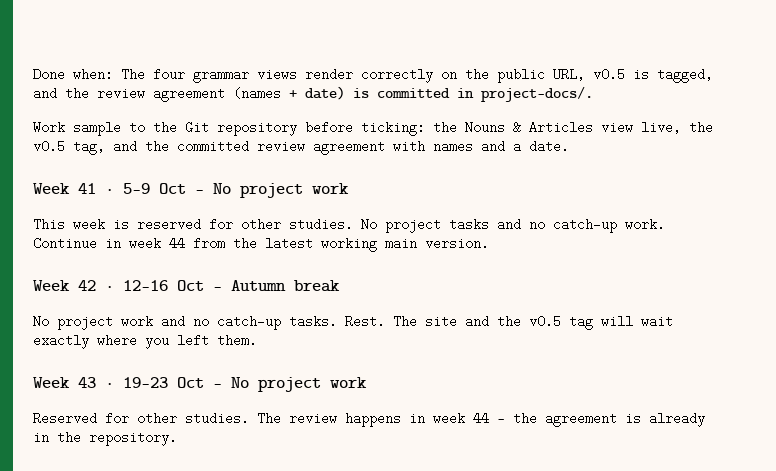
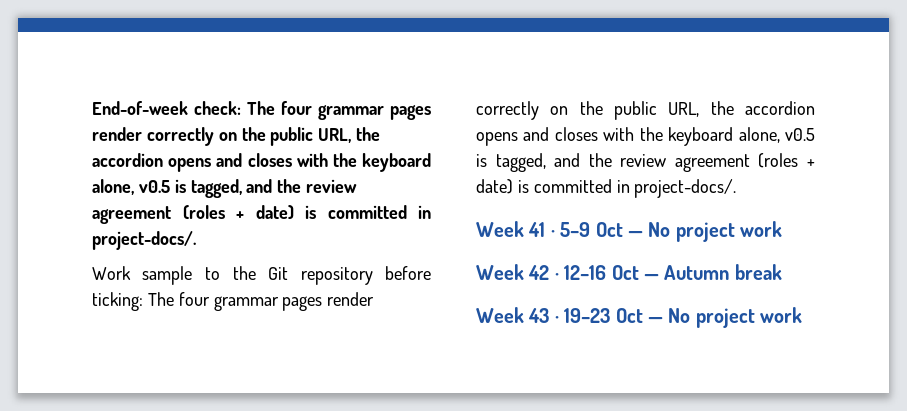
[33,68,713,83] [33,87,281,102] Done when: The four grammar views render correctly on the public URL, v0.5 is tagged, and the review agreement (names -> [92,101,432,120] [92,127,381,146] [92,153,432,172] [92,179,358,198] [92,205,225,224] End-of-week check: The four grammar pages render correctly on the public URL, the accordion opens and closes with the keyboard alone, v0.5 is tagged, and the review agreement (roles
[433,121,713,134] [33,140,569,155] the Nouns & Articles view live, the v0.5 tag, and the committed review agreement with names and a date. -> [147,292,375,311] [476,101,815,120] [476,127,815,146] [476,153,815,172] [476,179,737,198] The four grammar pages render correctly on the public URL, the accordion opens and closes with the keyboard alone, v0.5 is tagged, and the review agreement (roles + date) is committed in project-docs/.
[33,218,665,233] [33,237,489,252] // This week is reserved for other studies. No project tasks and no catch-up work. Continue in week 44 from the latest working main version. -> (783, 229) none
[33,315,673,330] [33,334,257,349] // No project work and no catch-up tasks. Rest. The site and the v0.5 tag will wait exactly where you left them. -> (782, 272) none
[33,412,705,427] [33,431,177,446] // Reserved for other studies. The review happens in week 44 — the agreement is already in the repository. -> (803, 315) none

